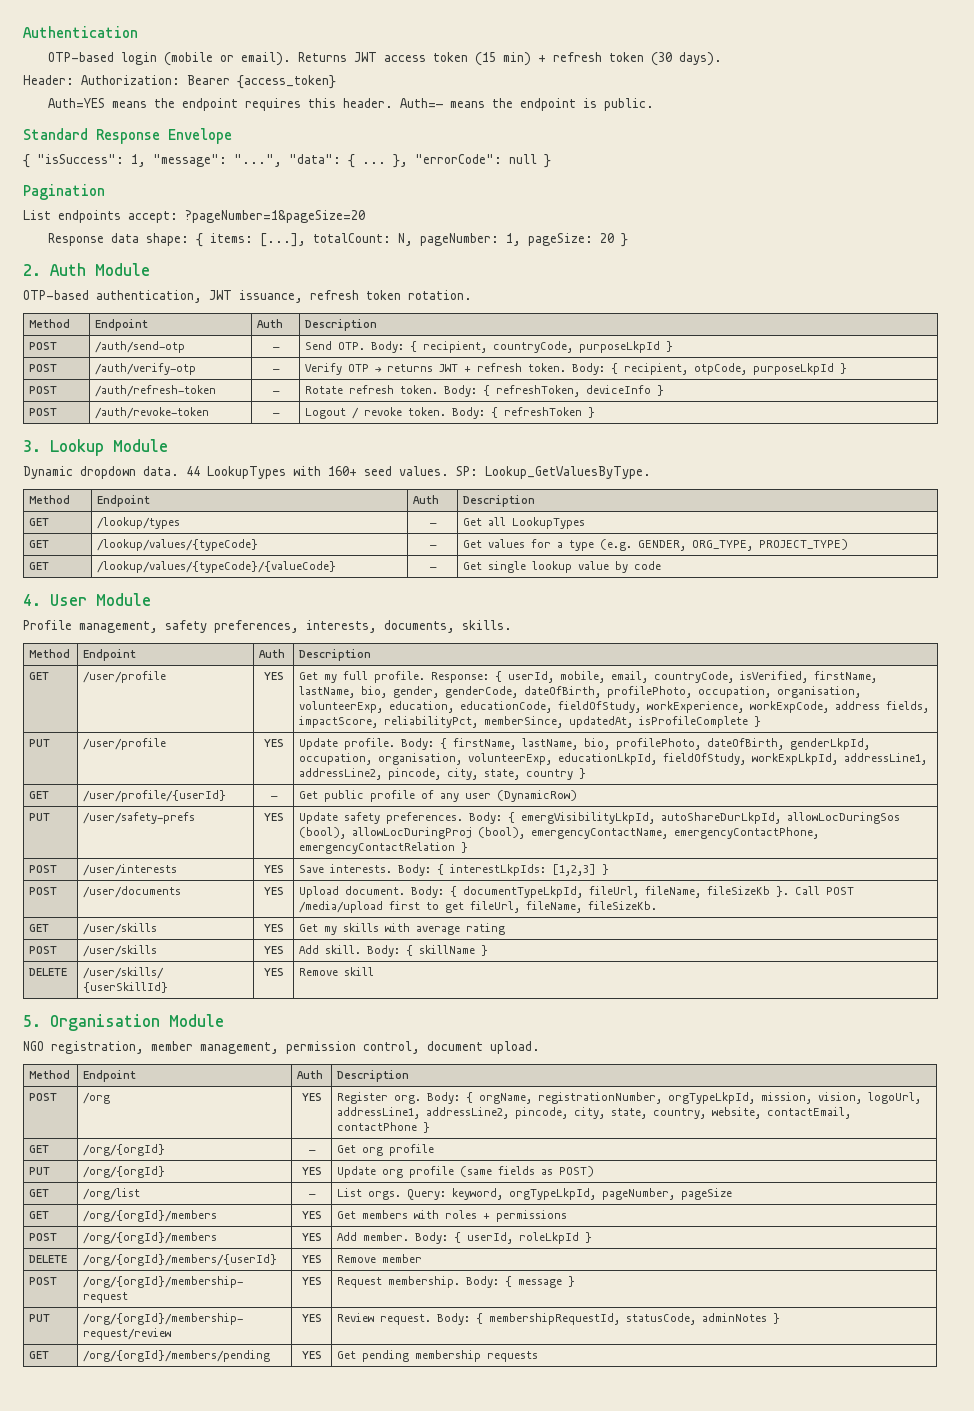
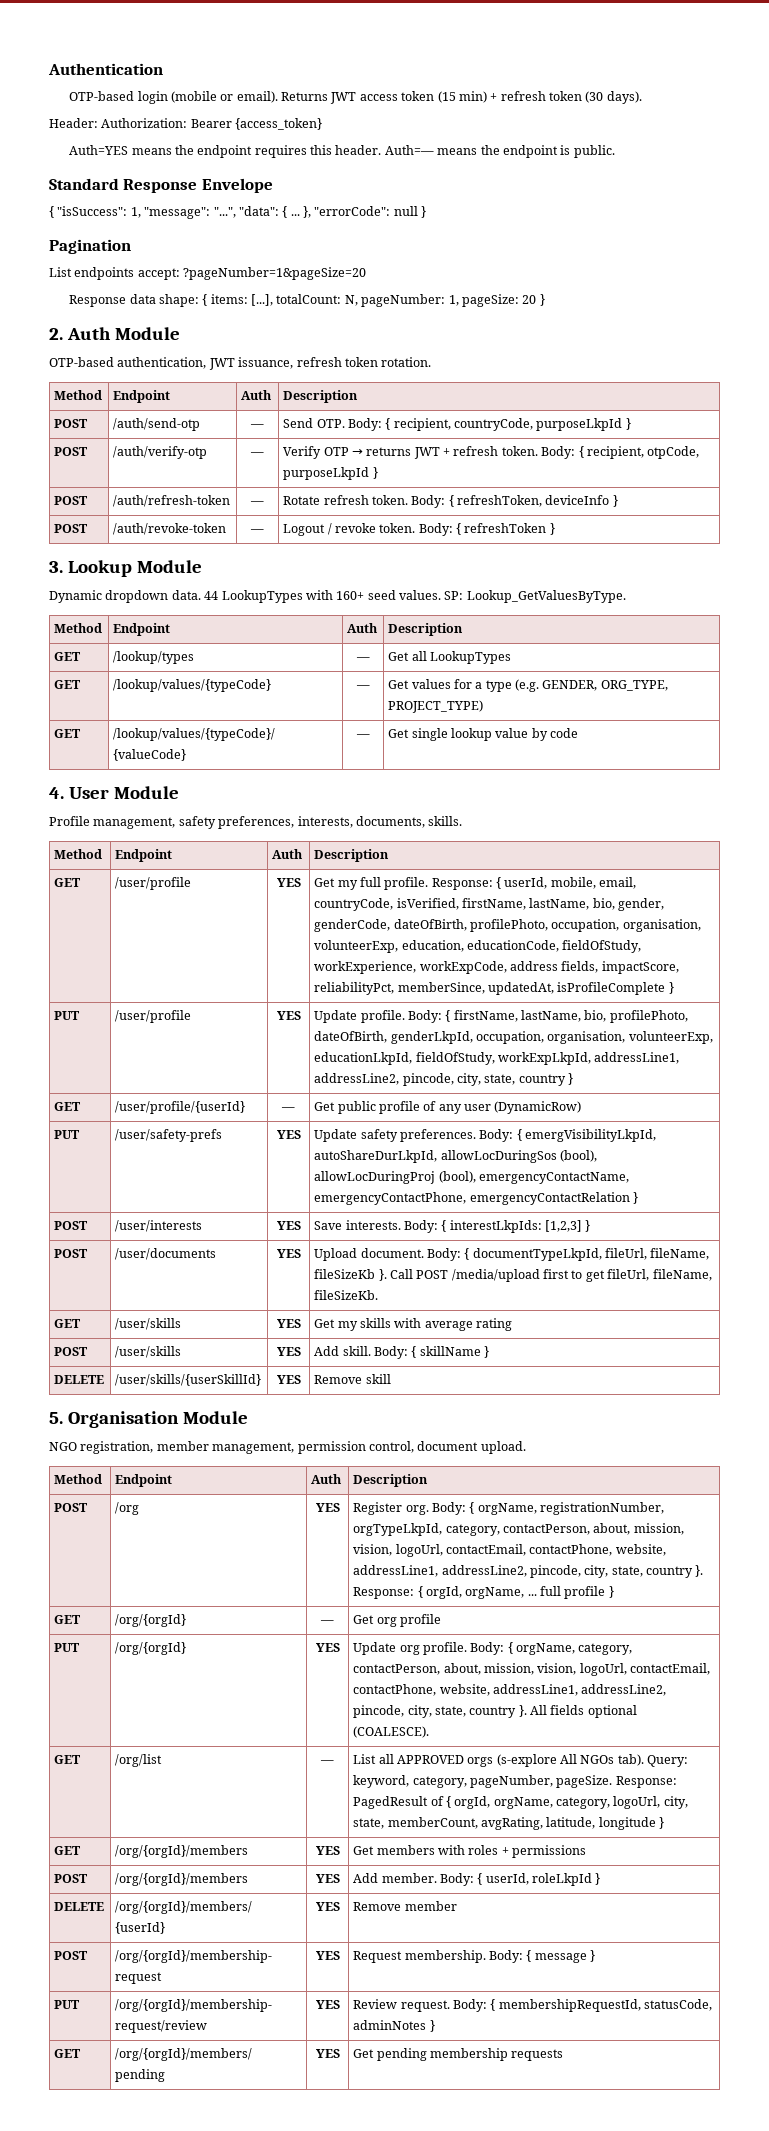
[761,1092,922,1104] [337,1107,852,1119] [337,1122,418,1131] mission, vision, logoUrl, addressLine1, addressLine2, pincode, city, state, country, website, contactEmail, contactPhone -> [445,1523,684,1536] [353,1544,666,1557] [353,1565,704,1578] [353,1586,606,1599] category, contactPerson, about, mission, vision, logoUrl, contactEmail, contactPhone, website, addressLine1, addressLine2, pincode, city, state, country }. Response: { orgId, orgName, ... full profile
[409,1166,595,1178] [29,1189,50,1197] [83,1188,141,1200] [308,1194,316,1197] [337,1188,733,1200] profile (same fields as POST) // GET | /org/list | — | List orgs. Query: keyword, orgTypeLkpId, pageNumber, pageSize -> [422,1642,633,1655] [353,1663,711,1676] [353,1684,667,1696] [353,1705,637,1718] [353,1726,430,1738] [54,1755,82,1764] [115,1754,163,1767] [320,1760,334,1764] [353,1754,689,1767] [353,1775,677,1788] [353,1796,688,1809] [353,1817,665,1830] profile. Body: { orgName, category, contactPerson, about, mission, vision, logoUrl, contactEmail, contactPhone, website, addressLine1, addressLine2, pincode, city, state, country }. All fields optional (COALESCE). // GET | /org/list | — | List all APPROVED orgs (s-explore All NGOs tab). Query: keyword, category, pageNumber, pageSize. Response: PagedResult of { orgId, orgName, category, logoUrl, city, state, memberCount, avgRating, latitude, longitude }

